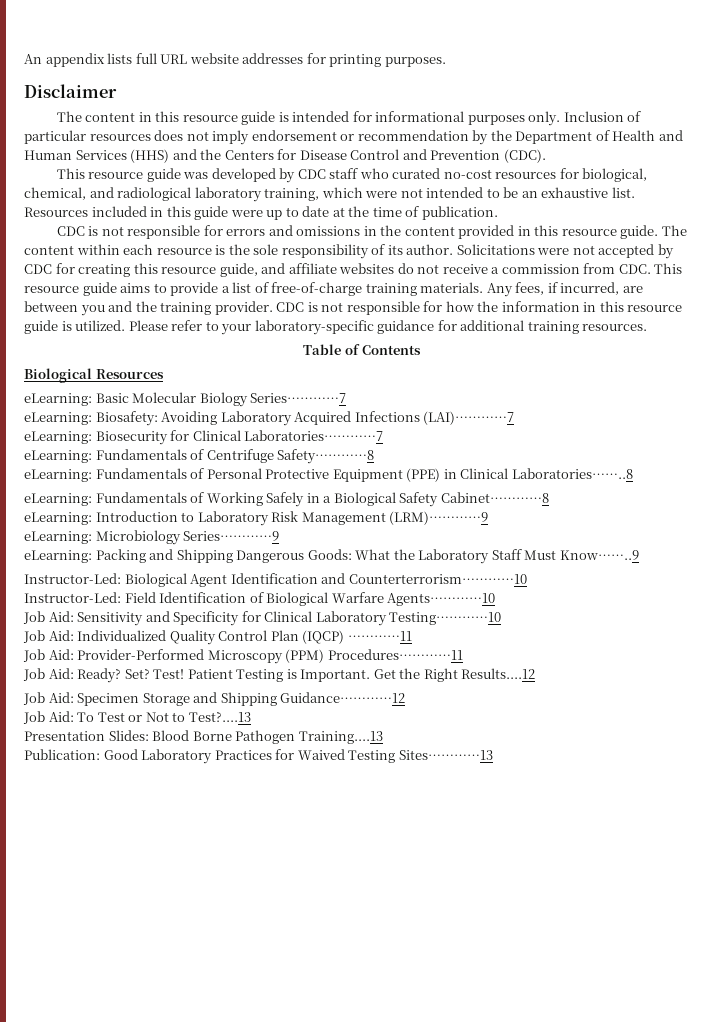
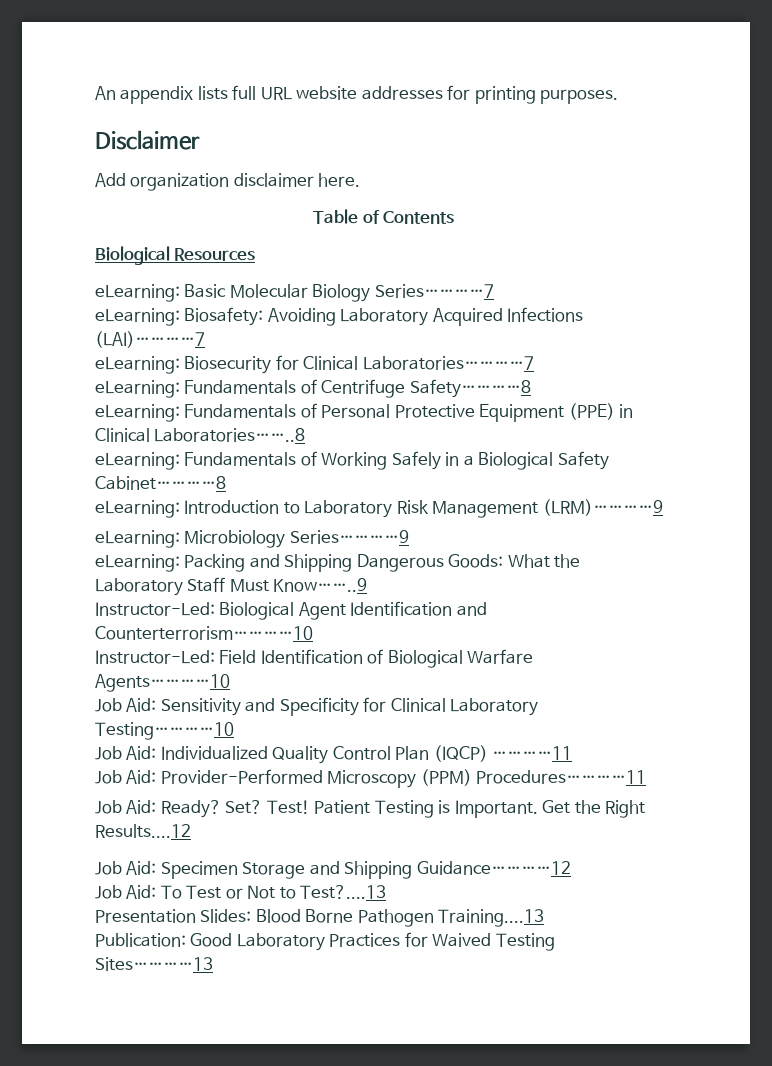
[56,111,642,126] [24,130,683,145] [24,149,546,163] [56,168,648,183] [24,187,635,202] [24,206,498,220] [56,225,687,239] [24,244,674,259] [24,263,683,277] [24,282,643,297] [24,301,683,316] [24,320,648,335] The content in this resource guide is intended for informational purposes only. Inclusion of particular resources does not imply endorsement or recommendation by the Department of Health and Human Services (HHS) and the Centers for Disease Control and Prevention (CDC). // This resource guide was developed by CDC staff who curated no-cost resources for biological, chemical, and radiological laboratory training, which were not intended to be an exhaustive list. Resources included in this guide were up to date at the time of publication. // CDC is not responsible for errors and omissions in the content provided in this resource guide. The content within each resource is the sole responsibility of its author. Solicitations were not accepted by CDC for creating this resource guide, and affiliate websites do not receive a commission from CDC. This resource guide aims to provide a list of free-of-charge training materials. Any fees, if incurred, are between you and the training provider. CDC is not responsible for how the information in this resource guide is utilized. Please refer to your laboratory-specific guidance for additional training resources. -> [95,173,361,191] Add organization disclaimer here.

